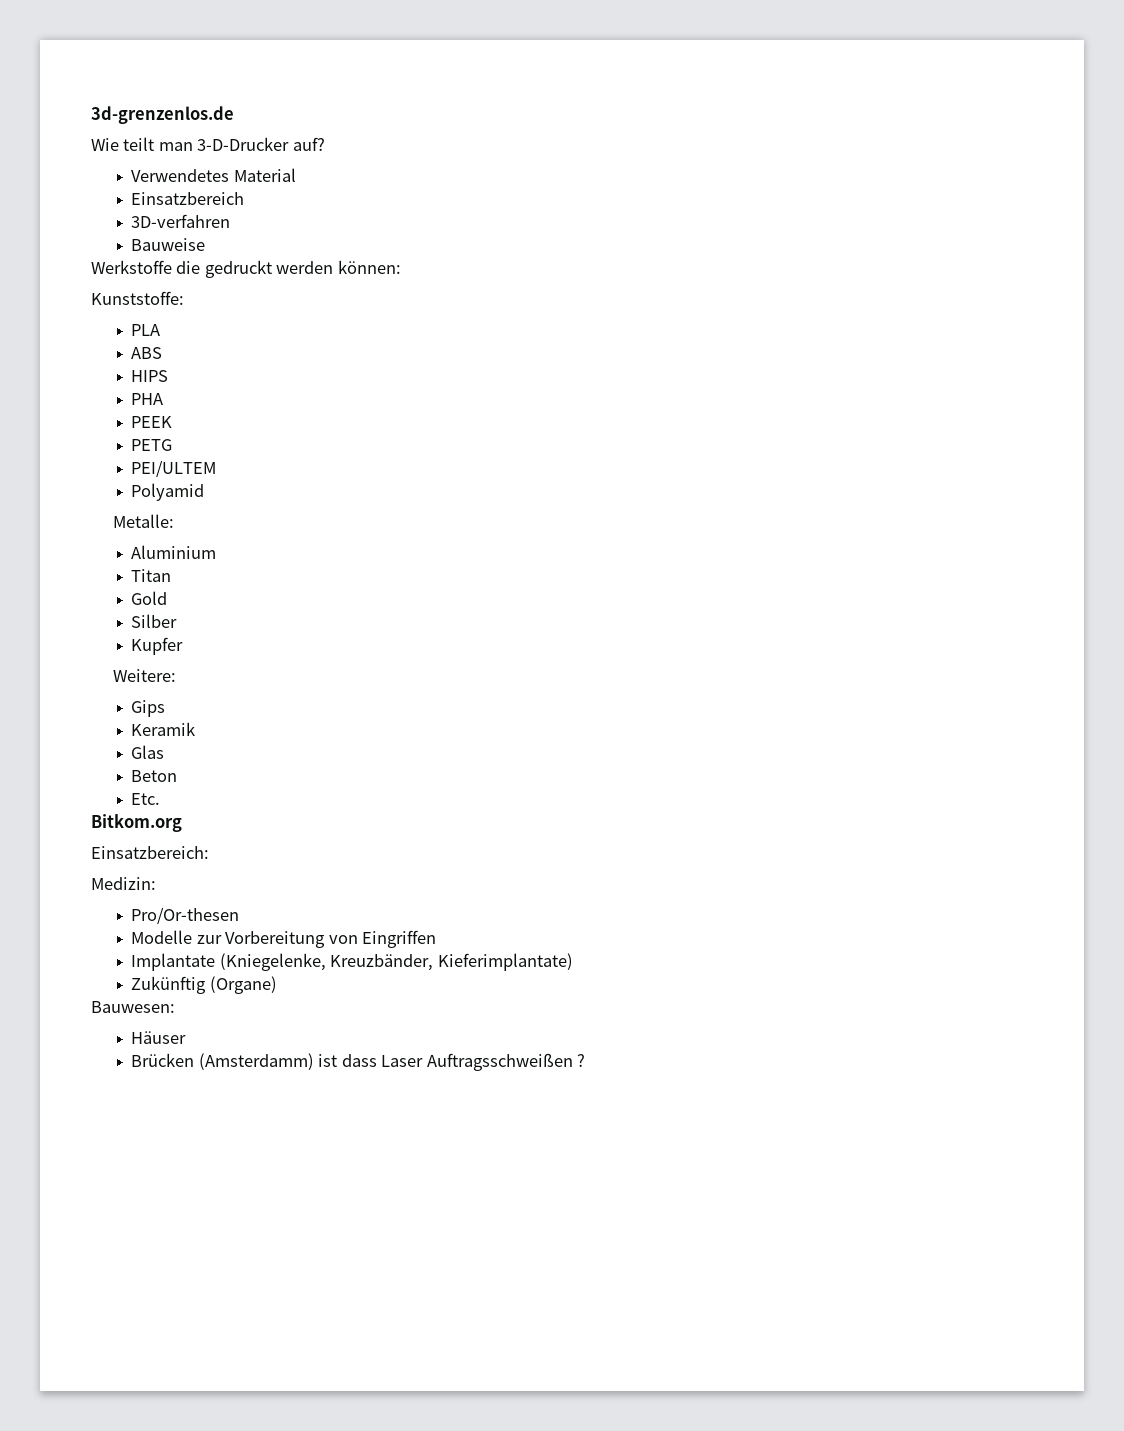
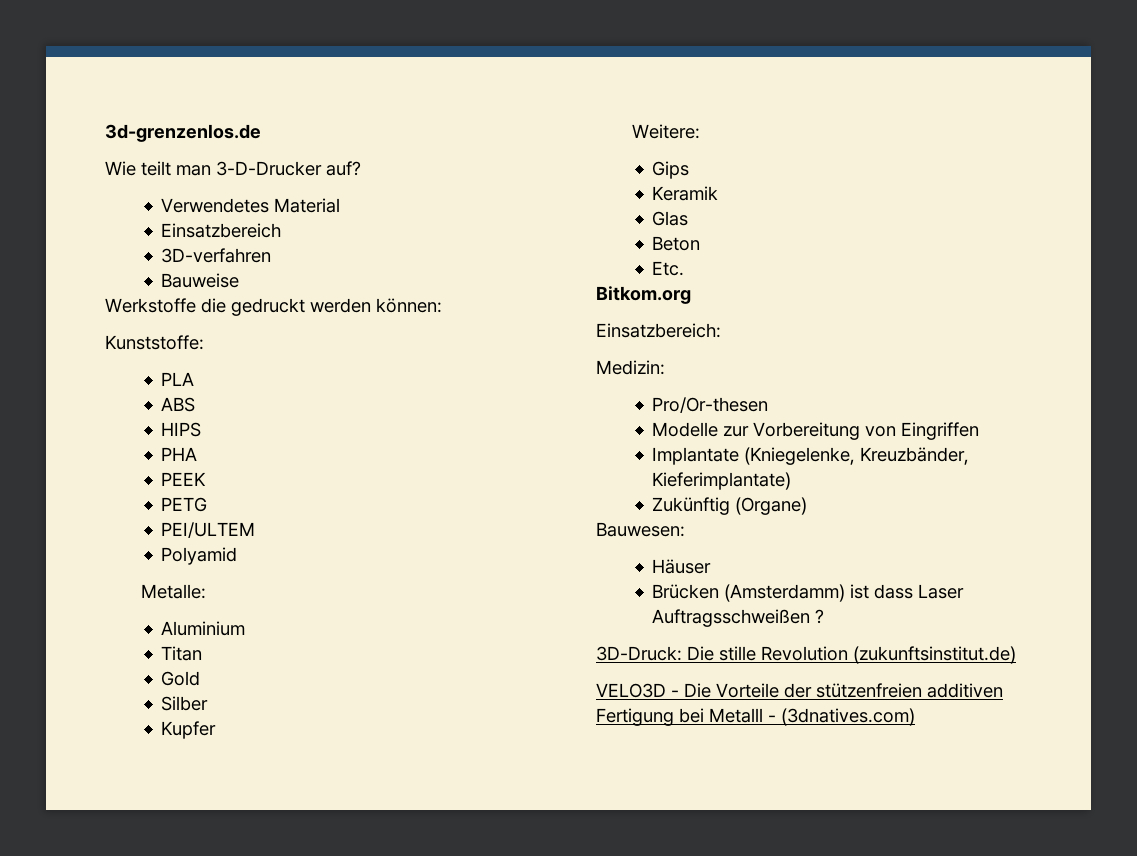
(586, 1060) none -> [596,646,1016,664] [596,683,1003,698] [596,708,915,726] // 3D-Druck: Die stille Revolution (zukunftsinstitut.de) // VELO3D - Die Vorteile der stützenfreien additiven Fertigung bei Metalll - (3dnatives.com)

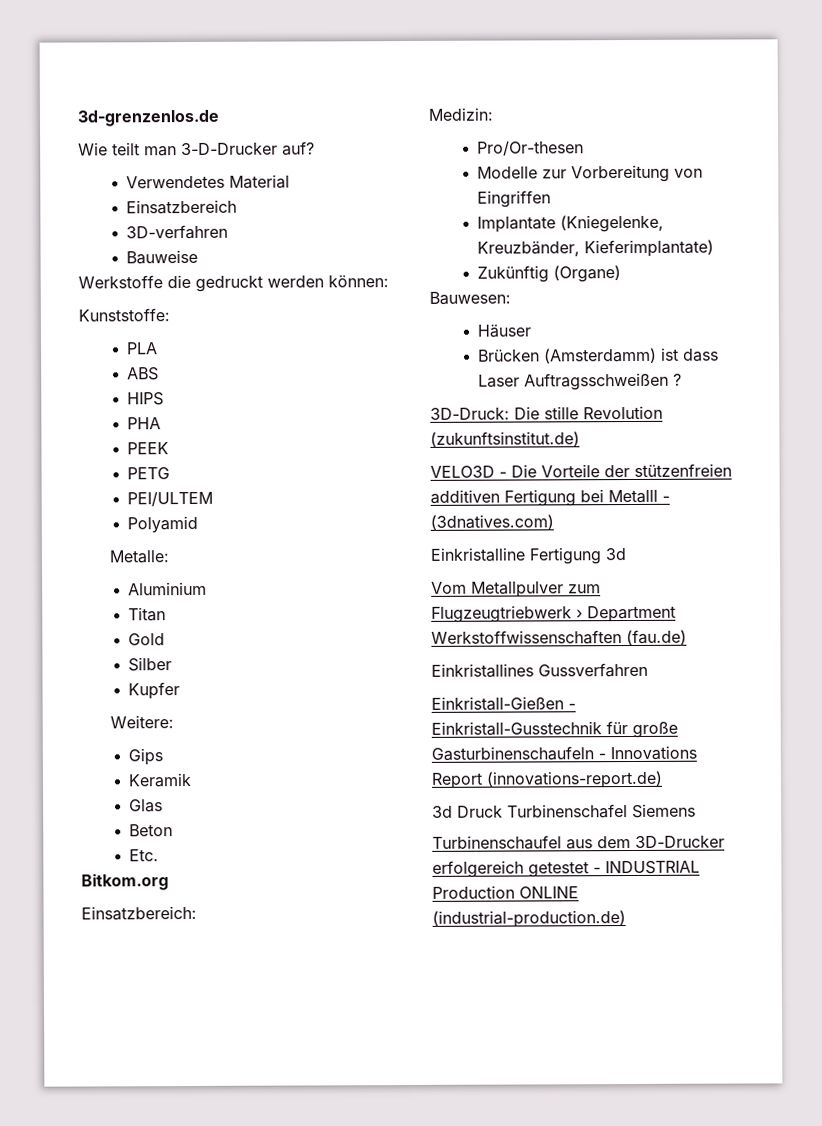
(915, 717) none -> [430,547,626,565] [431,581,601,598] [431,605,676,623] [431,629,687,646] [431,662,648,678] [431,696,576,711] [431,721,678,738] [431,745,697,761] [431,770,663,789] [432,803,696,819] [432,835,725,850] [432,860,700,878] [432,885,579,899] [432,910,626,928] // Einkristalline Fertigung 3d // Vom Metallpulver zum Flugzeugtriebwerk › Department Werkstoffwissenschaften (fau.de) // Einkristallines Gussverfahren // Einkristall-Gießen - Einkristall-Gusstechnik für große Gasturbinenschaufeln - Innovations Report (innovations-report.de) // 3d Druck Turbinenschafel Siemens // Turbinenschaufel aus dem 3D-Drucker erfolgereich getestet - INDUSTRIAL Production ONLINE (industrial-production.de)

